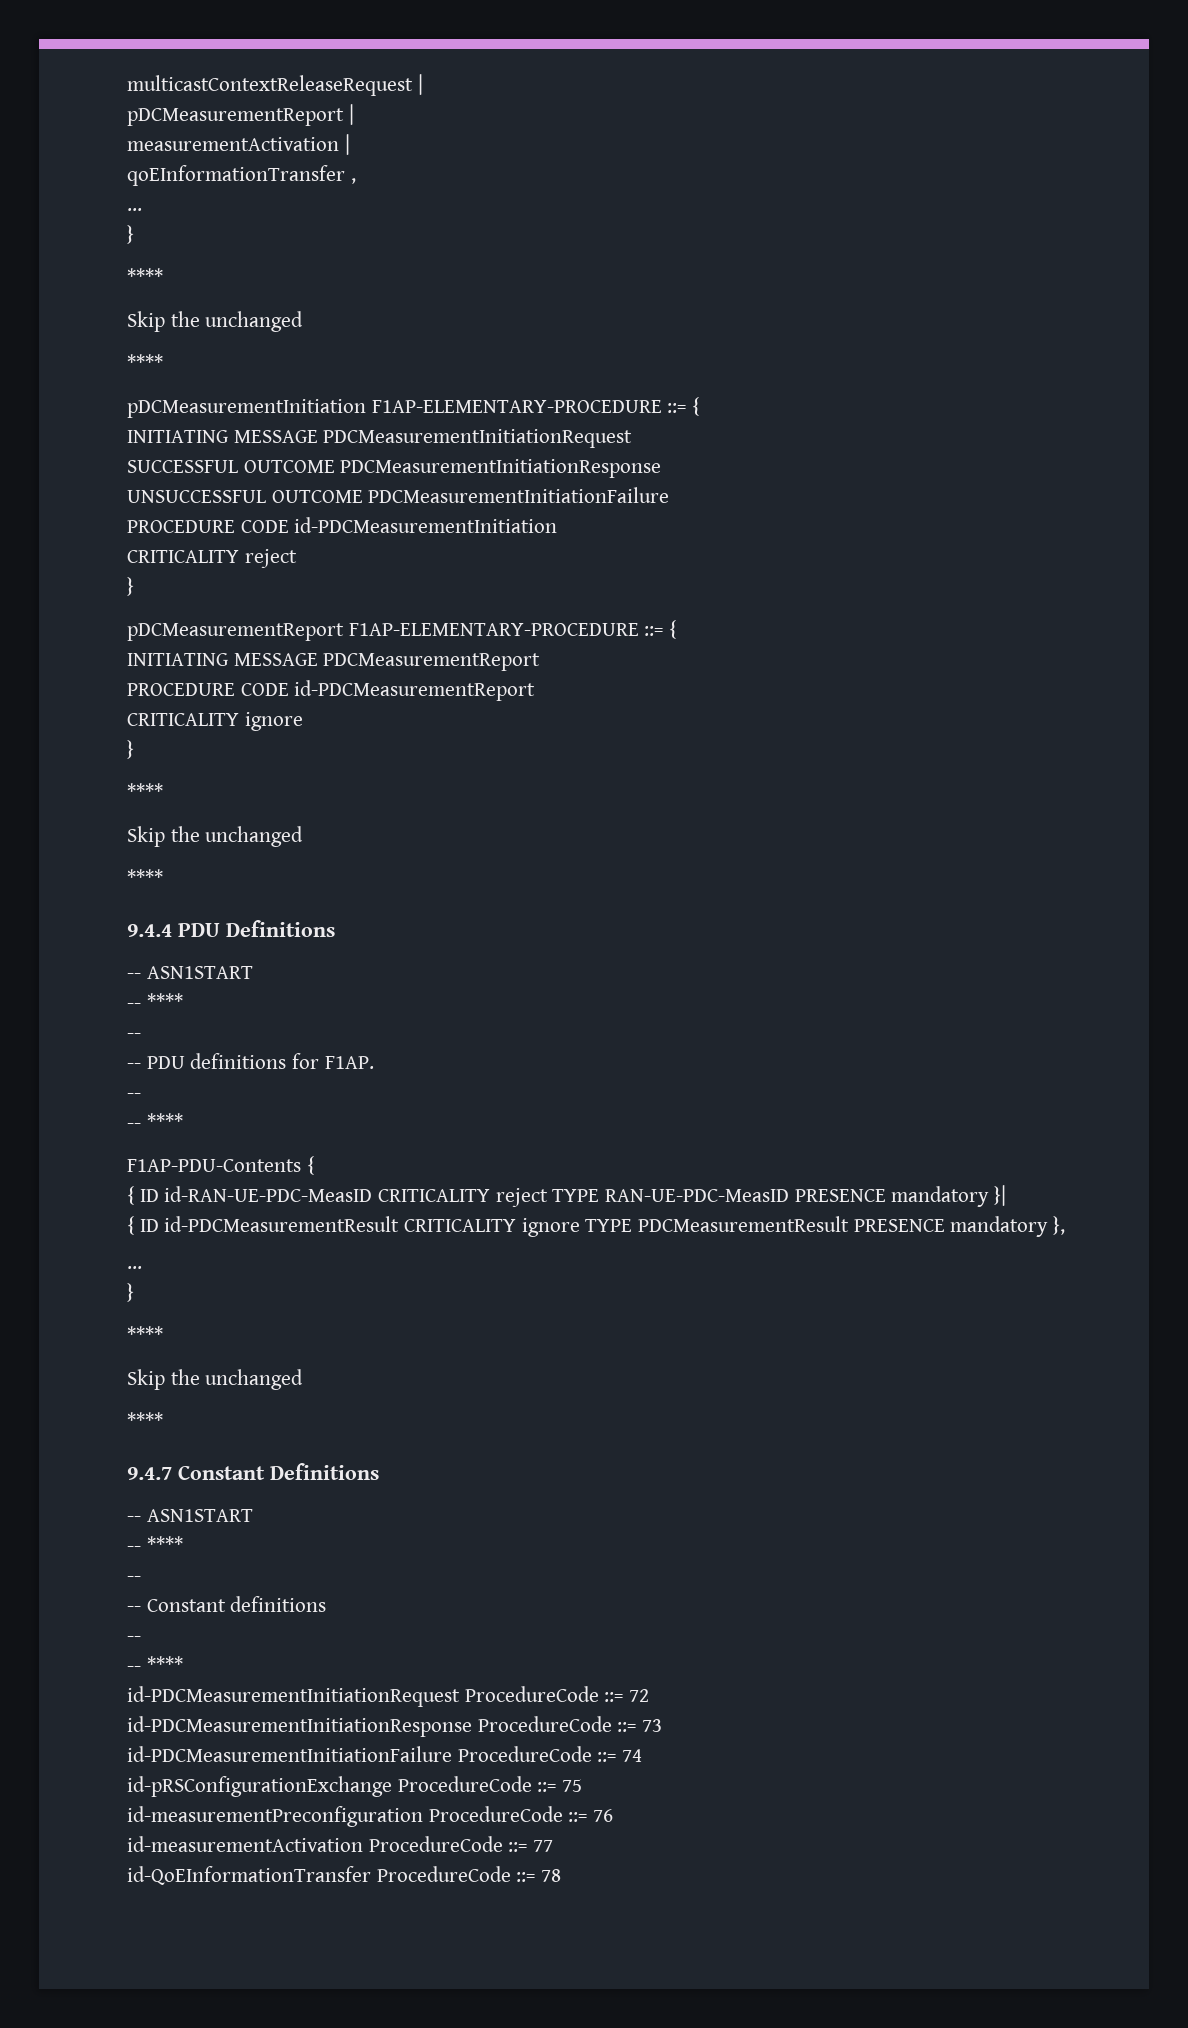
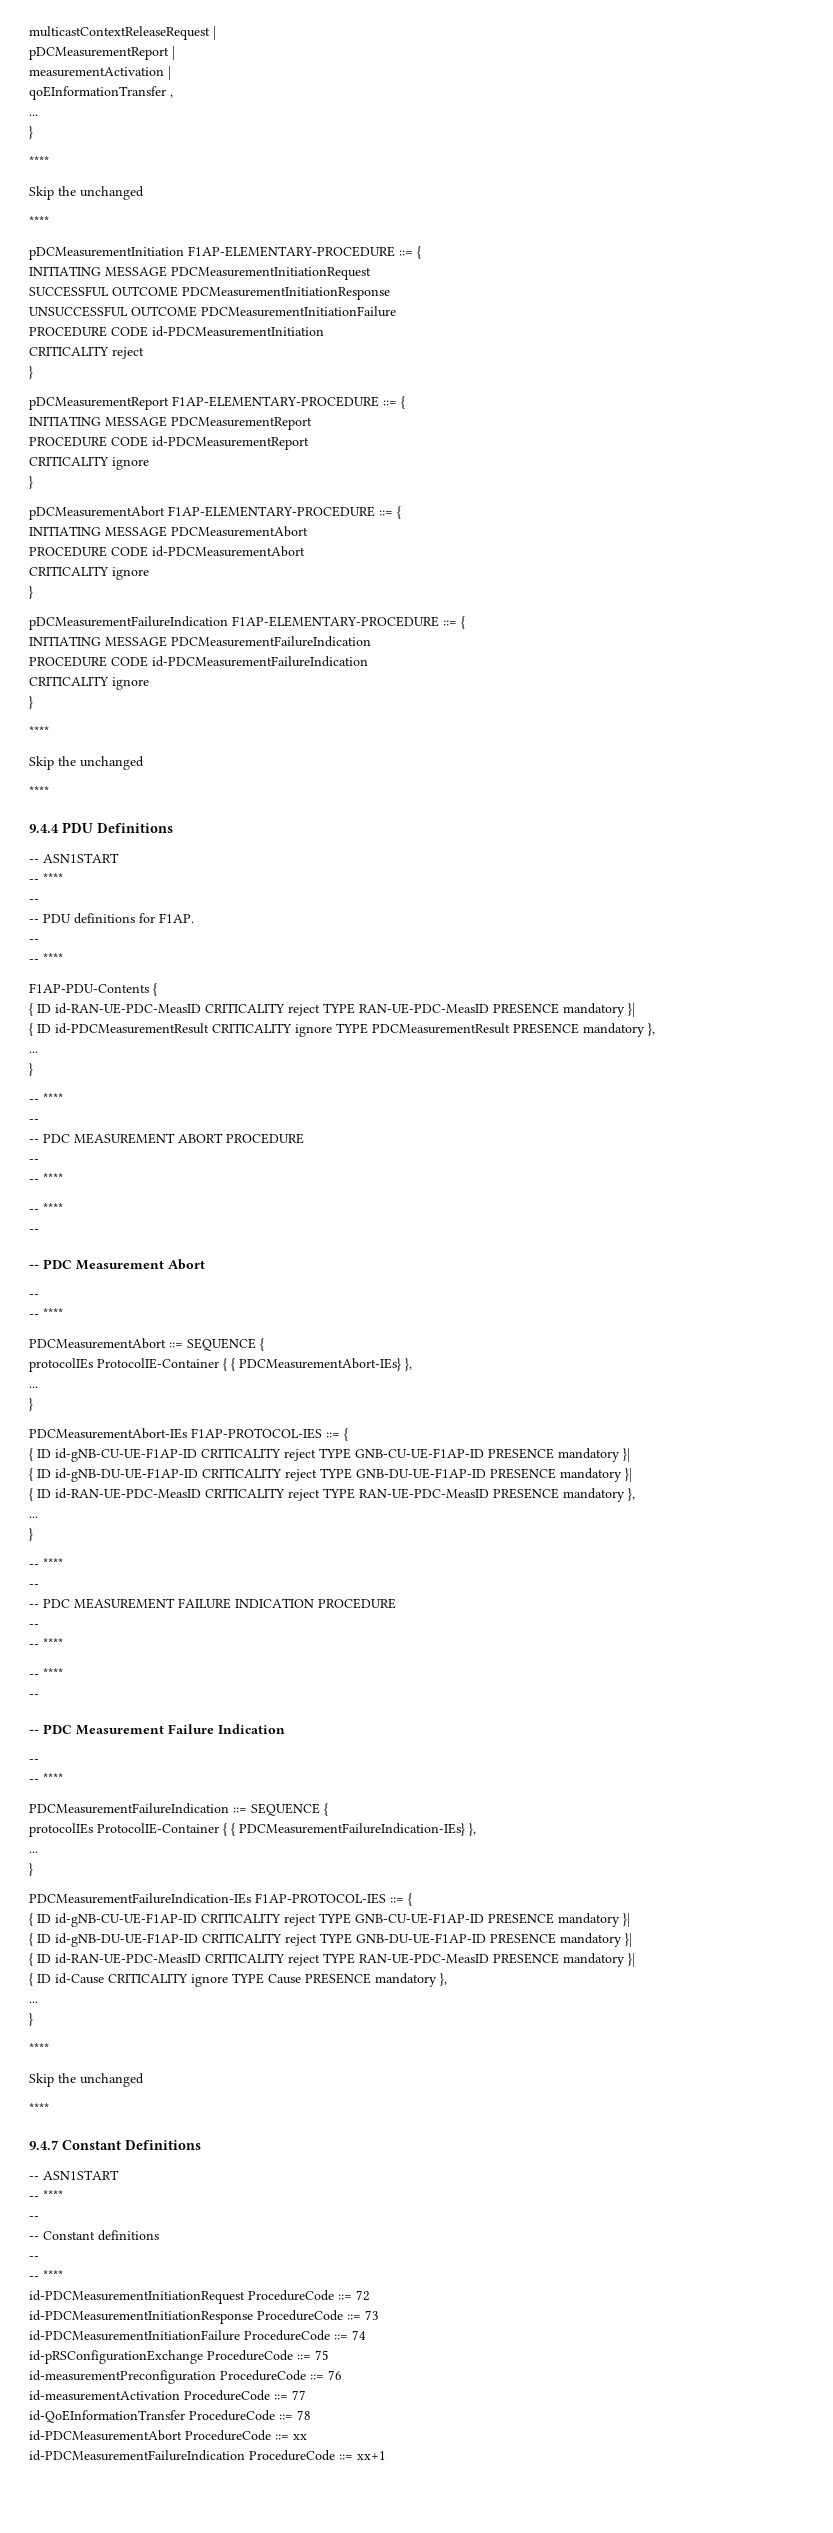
(134, 749) none -> [29,506,401,520] [29,526,308,537] [29,546,305,557] [29,566,149,580] [29,586,33,599] [29,616,465,630] [29,636,371,647] [29,656,368,667] [29,676,149,690] [29,696,33,709] // pDCMeasurementAbort F1AP-ELEMENTARY-PROCEDURE ::= { // INITIATING MESSAGE PDCMeasurementAbort // PROCEDURE CODE id-PDCMeasurementAbort // CRITICALITY ignore // } // pDCMeasurementFailureIndication F1AP-ELEMENTARY-PROCEDURE ::= { // INITIATING MESSAGE PDCMeasurementFailureIndication // PROCEDURE CODE id-PDCMeasurementFailureIndication // CRITICALITY ignore // }
(134, 1292) none -> [29,1093,63,1103] [29,1119,39,1123] [29,1133,304,1144] [29,1159,39,1163] [29,1173,63,1183] [29,1203,63,1213] [29,1229,39,1233] [29,1259,205,1270] [29,1294,39,1298] [29,1308,63,1318] [29,1338,264,1351] [29,1358,412,1372] [29,1386,38,1388] [29,1398,33,1411] [29,1428,348,1441] [29,1448,630,1462] [29,1468,632,1482] [29,1488,635,1502] [29,1516,38,1518] [29,1528,33,1541] [29,1558,63,1568] [29,1584,39,1588] [29,1598,396,1609] [29,1624,39,1628] [29,1638,63,1648] [29,1668,63,1678] [29,1694,39,1698] [29,1724,285,1735] [29,1759,39,1763] [29,1773,63,1783] [29,1803,328,1816] [29,1823,476,1837] [29,1851,38,1853] [29,1863,33,1876] [29,1893,412,1906] [29,1913,630,1927] [29,1933,632,1947] [29,1953,635,1967] [29,1973,447,1987] [29,2001,38,2003] [29,2013,33,2026] // -- **** // -- // -- PDC MEASUREMENT ABORT PROCEDURE // -- // -- **** // -- **** // -- // -- PDC Measurement Abort // -- // -- **** // PDCMeasurementAbort ::= SEQUENCE { // protocolIEs ProtocolIE-Container { { PDCMeasurementAbort-IEs} }, // ... // } // PDCMeasurementAbort-IEs F1AP-PROTOCOL-IES ::= { // { ID id-gNB-CU-UE-F1AP-ID CRITICALITY reject TYPE GNB-CU-UE-F1AP-ID PRESENCE mandatory }| // { ID id-gNB-DU-UE-F1AP-ID CRITICALITY reject TYPE GNB-DU-UE-F1AP-ID PRESENCE mandatory }| // { ID id-RAN-UE-PDC-MeasID CRITICALITY reject TYPE RAN-UE-PDC-MeasID PRESENCE mandatory }, // ... // } // -- **** // -- // -- PDC MEASUREMENT FAILURE INDICATION PROCEDURE // -- // -- **** // -- **** // -- // -- PDC Measurement Failure Indication // -- // -- **** // PDCMeasurementFailureIndication ::= SEQUENCE { // protocolIEs ProtocolIE-Container { { PDCMeasurementFailureIndication-IEs} }, // ... // } // PDCMeasurementFailureIndication-IEs F1AP-PROTOCOL-IES ::= { // { ID id-gNB-CU-UE-F1AP-ID CRITICALITY reject TYPE GNB-CU-UE-F1AP-ID PRESENCE mandatory }| // { ID id-gNB-DU-UE-F1AP-ID CRITICALITY reject TYPE GNB-DU-UE-F1AP-ID PRESENCE mandatory }| // { ID id-RAN-UE-PDC-MeasID CRITICALITY reject TYPE RAN-UE-PDC-MeasID PRESENCE mandatory }| // { ID id-Cause CRITICALITY ignore TYPE Cause PRESENCE mandatory }, // ... // }
(562, 1875) none -> [29,2430,307,2441] [29,2450,386,2461] // id-PDCMeasurementAbort ProcedureCode ::= xx // id-PDCMeasurementFailureIndication ProcedureCode ::= xx+1

